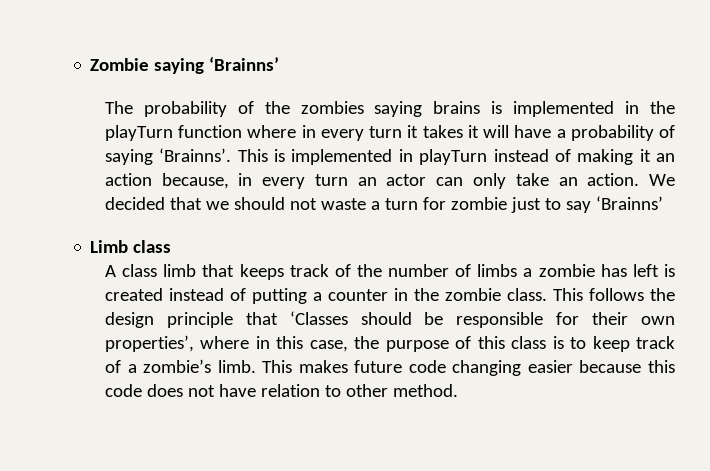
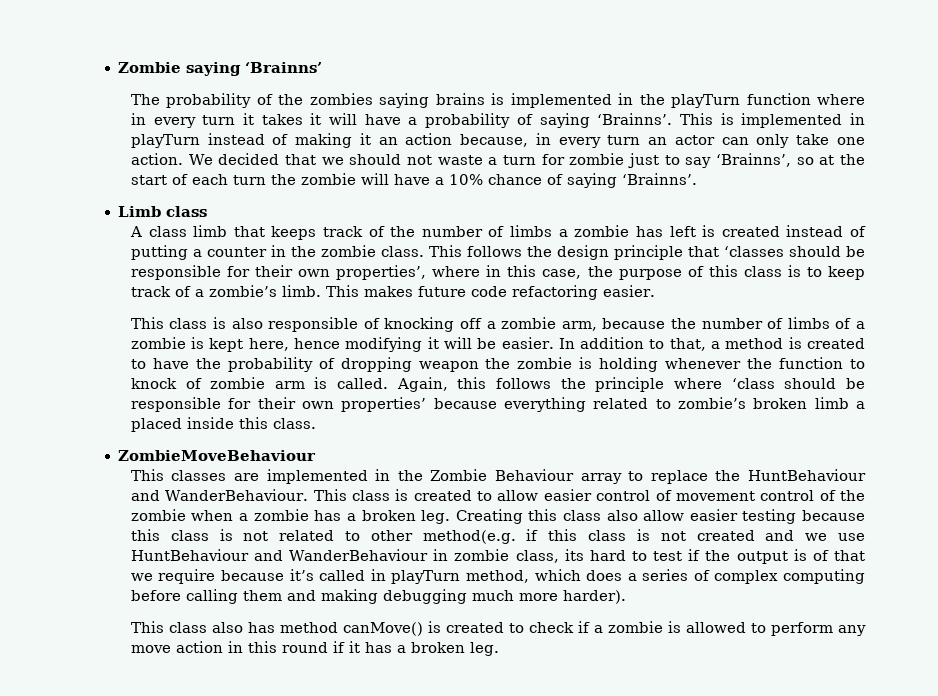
[558,177,578,186] an -> [836,137,865,145] one
[595,196,663,210] ‘Brainns’ -> [715,153,866,167] [130,173,697,188] ‘Brainns’, so at the start of each turn the zombie will have a 10% chance of saying ‘Brainns’.
[289,311,348,325] ‘Classes -> [723,246,784,257] ‘classes
[452,360,675,376] [104,384,458,397] changing easier because this code does not have relation to other method. -> [511,285,655,300] [130,317,865,332] [130,337,866,352] [130,357,865,372] [130,377,866,392] [130,397,866,412] [130,417,316,432] [118,450,317,461] [130,469,867,484] [130,489,866,501] [130,509,866,524] [130,529,865,544] [130,549,865,564] [130,569,866,584] [130,589,626,604] [130,621,867,636] [130,641,499,656] refactoring easier. // This class is also responsible of knocking off a zombie arm, because the number of limbs of a zombie is kept here, hence modifying it will be easier. In addition to that, a method is created to have the probability of dropping weapon the zombie is holding whenever the function to knock of zombie arm is called. Again, this follows the principle where ‘class should be responsible for their own properties’ because everything related to zombie’s broken limb a placed inside this class. // ZombieMoveBehaviour // This classes are implemented in the Zombie Behaviour array to replace the HuntBehaviour and WanderBehaviour. This class is created to allow easier control of movement control of the zombie when a zombie has a broken leg. Creating this class also allow easier testing because this class is not related to other method(e.g. if this class is not created and we use HuntBehaviour and WanderBehaviour in zombie class, its hard to test if the output is of that we require because it’s called in playTurn method, which does a series of complex computing before calling them and making debugging much more harder). // This class also has method canMove() is created to check if a zombie is allowed to perform any move action in this round if it has a broken leg.

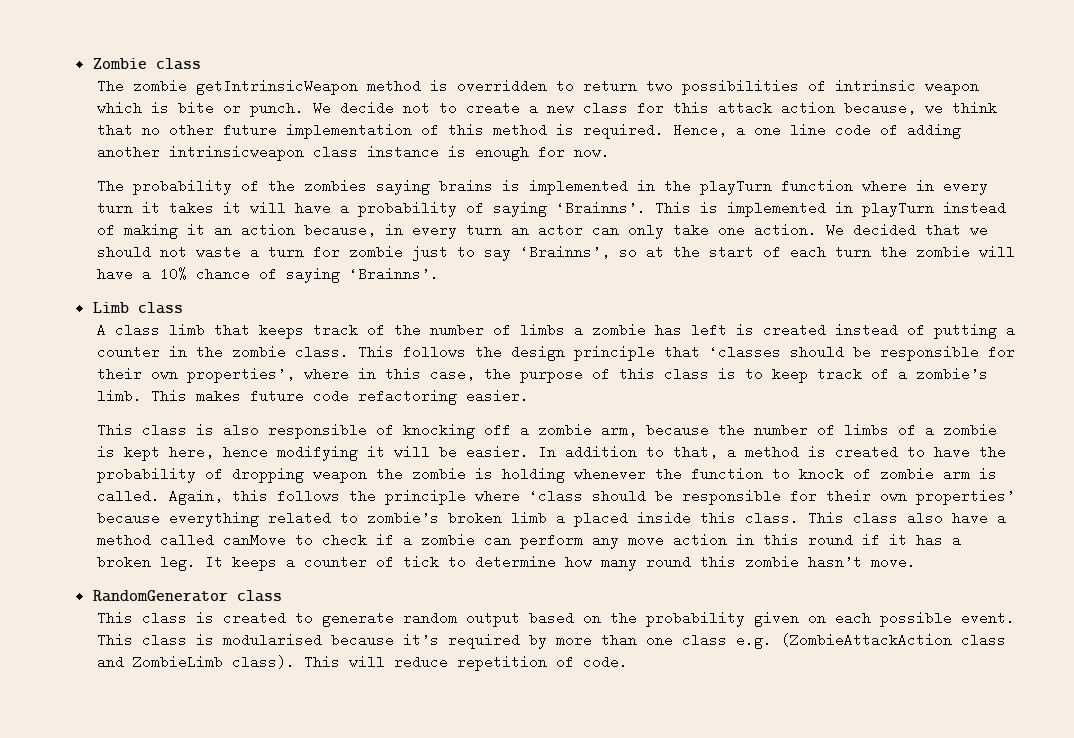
[118,62,323,76] Zombie saying ‘Brainns’ -> [92,58,201,70] [97,79,980,95] [97,101,998,117] [97,123,962,139] [97,145,611,161] Zombie class // The zombie getIntrinsicWeapon method is overridden to return two possibilities of intrinsic weapon which is bite or punch. We decide not to create a new class for this attack action because, we think that no other future implementation of this method is required. Hence, a one line code of adding another intrinsicweapon class instance is enough for now.
[118,450,317,461] [130,469,867,484] [130,489,866,501] [130,509,866,524] [130,529,865,544] [130,549,865,564] [130,569,866,584] [130,589,626,604] [130,621,504,636] // ZombieMoveBehaviour // This classes are implemented in the Zombie Behaviour array to replace the HuntBehaviour and WanderBehaviour. This class is created to allow easier control of movement control of the zombie when a zombie has a broken leg. Creating this class also allow easier testing because this class is not related to other method(e.g. if this class is not created and we use HuntBehaviour and WanderBehaviour in zombie class, its hard to test if the output is of that we require because it’s called in playTurn method, which does a series of complex computing before calling them and making debugging much more harder). // This class also has method canMove() is created -> [808,511,1007,525] [97,533,287,547] This class also have a method called canMove
[667,621,766,633] is allowed to -> [484,533,512,547] can
(499, 649) none -> [205,555,917,571] [92,590,282,602] [97,611,1016,627] [97,633,1007,649] [97,655,629,671] It keeps a counter of tick to determine how many round this zombie hasn’t move. // RandomGenerator class // This class is created to generate random output based on the probability given on each possible event. This class is modularised because it’s required by more than one class e.g. (ZombieAttackAction class and ZombieLimb class). This will reduce repetition of code.

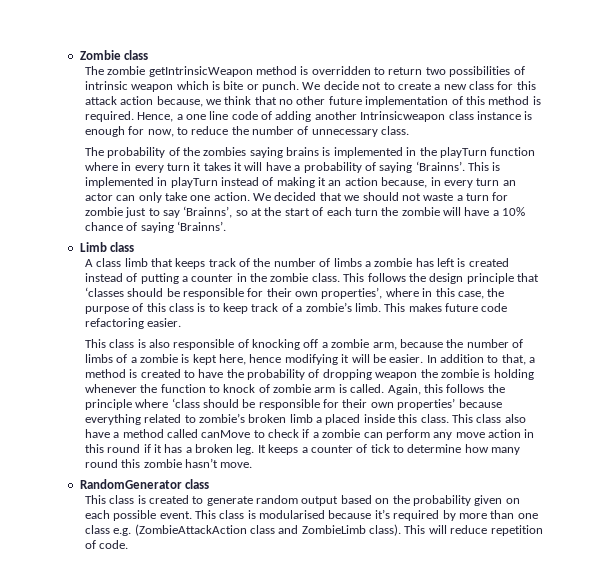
[169,145,305,161] intrinsicweapon -> [360,111,446,122] Intrinsicweapon
[574,145,611,159] now. -> [147,126,410,137] now, to reduce the number of unnecessary class.

